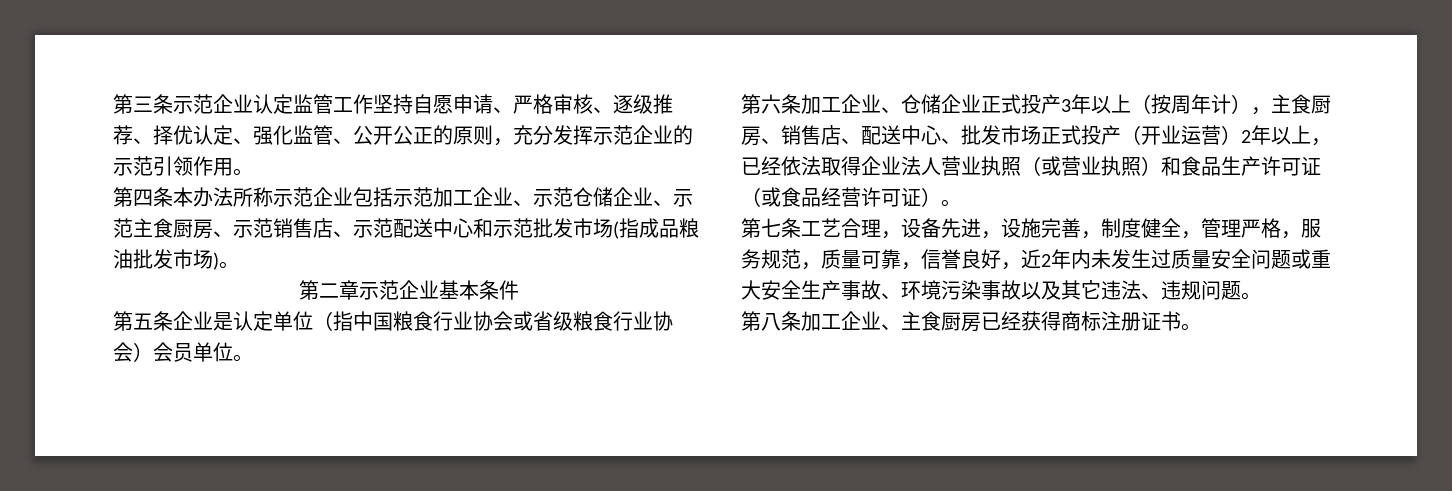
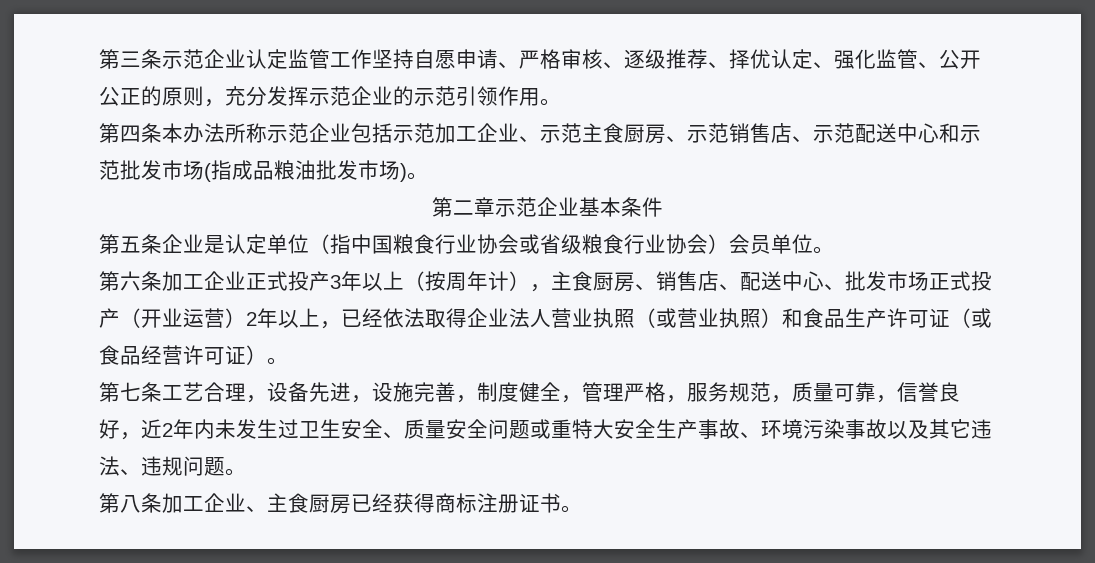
[573,187,693,207] [113,218,133,238] 仓储企业、示范 -> (582, 133) none
[881,94,981,114] 、仓储企业 -> (246, 280) none
(1171, 259) none -> [299,419,404,439] 卫生安全、
(1331, 258) none -> [572,419,593,439] 特

